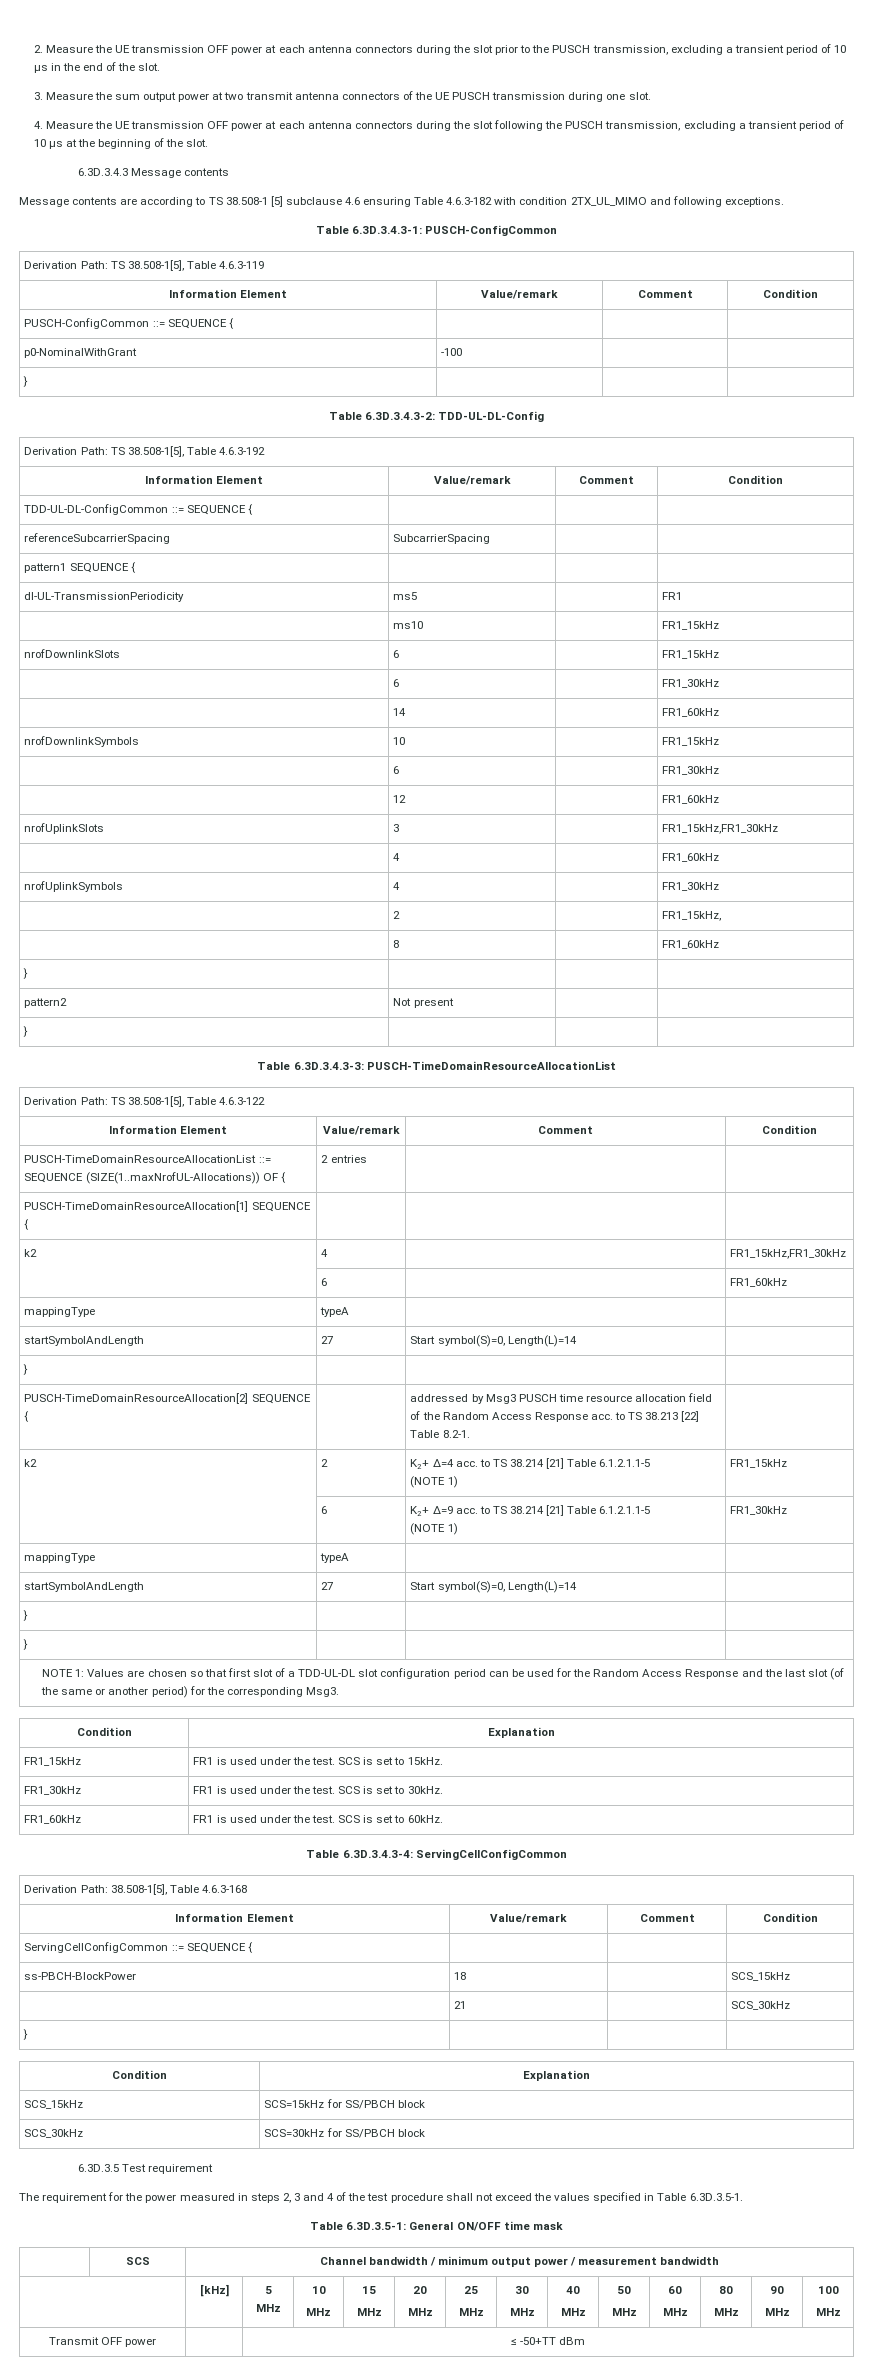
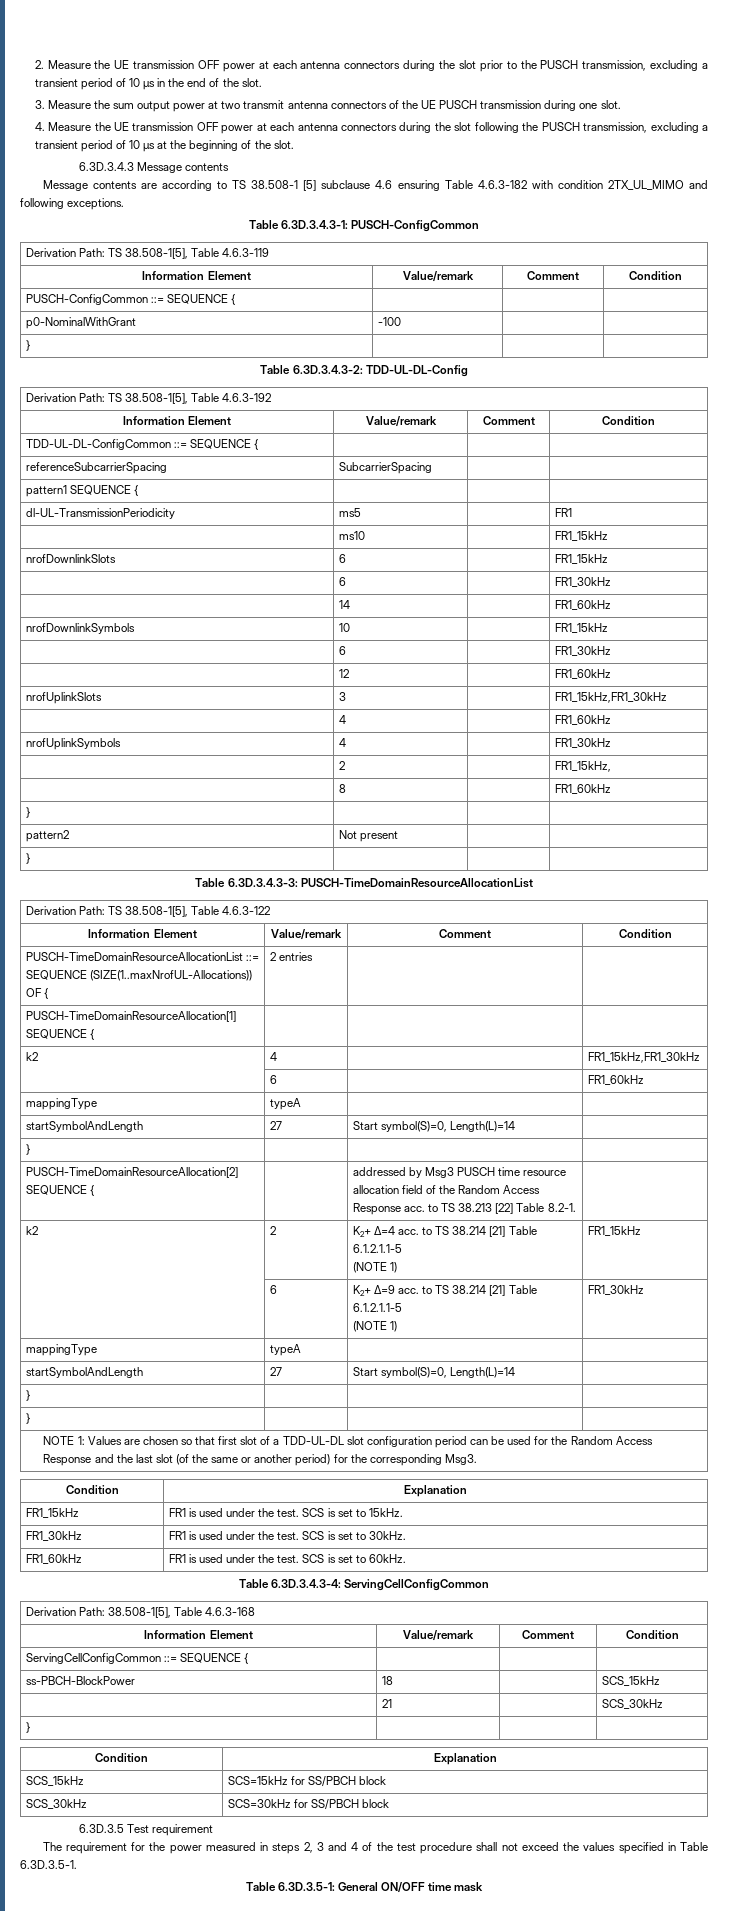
[125,2257,150,2265] [319,2256,720,2267] [199,2284,229,2297] [264,2286,272,2294] [255,2304,281,2312] [311,2286,326,2294] [306,2308,331,2316] [362,2286,376,2294] [356,2308,382,2316] [413,2286,427,2294] [407,2308,433,2316] [464,2286,478,2294] [458,2308,484,2316] [515,2286,529,2294] [509,2308,535,2316] [566,2286,580,2294] [560,2308,586,2316] [617,2286,631,2294] [611,2308,637,2316] [668,2286,682,2294] [662,2308,688,2316] [719,2286,733,2294] [713,2308,739,2316] [770,2286,784,2294] [764,2308,790,2316] [817,2286,839,2294] [815,2308,841,2316] [48,2337,157,2347] [510,2337,586,2345] // | SCS | Channel bandwidth / minimum output power / measurement bandwidth // | [kHz] | 5 // MHz | 10 // MHz | 15 // MHz | 20 // MHz | 25 // MHz | 30 // MHz | 40 // MHz | 50 // MHz | 60 // MHz | 80 // MHz | 90 // MHz | 100 // MHz // Transmit OFF power | | ≤ -50+TT dBm -> (484, 1887) none

